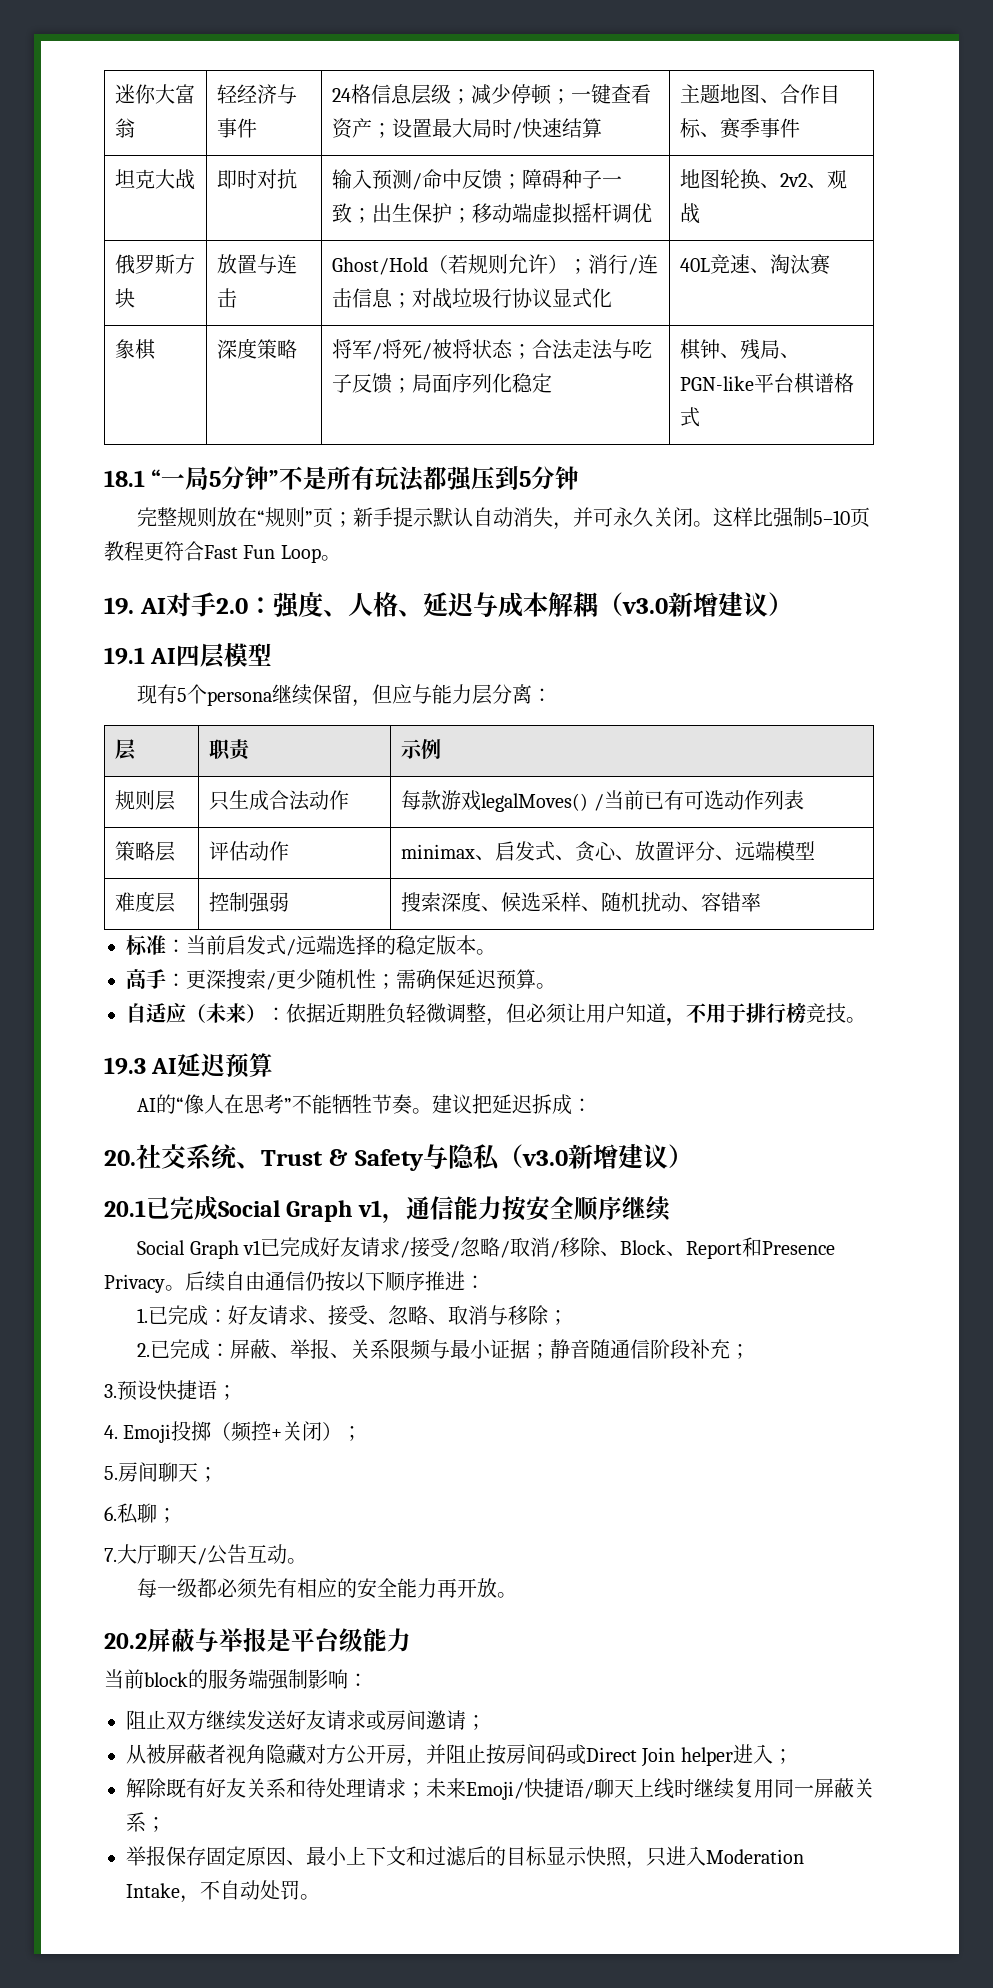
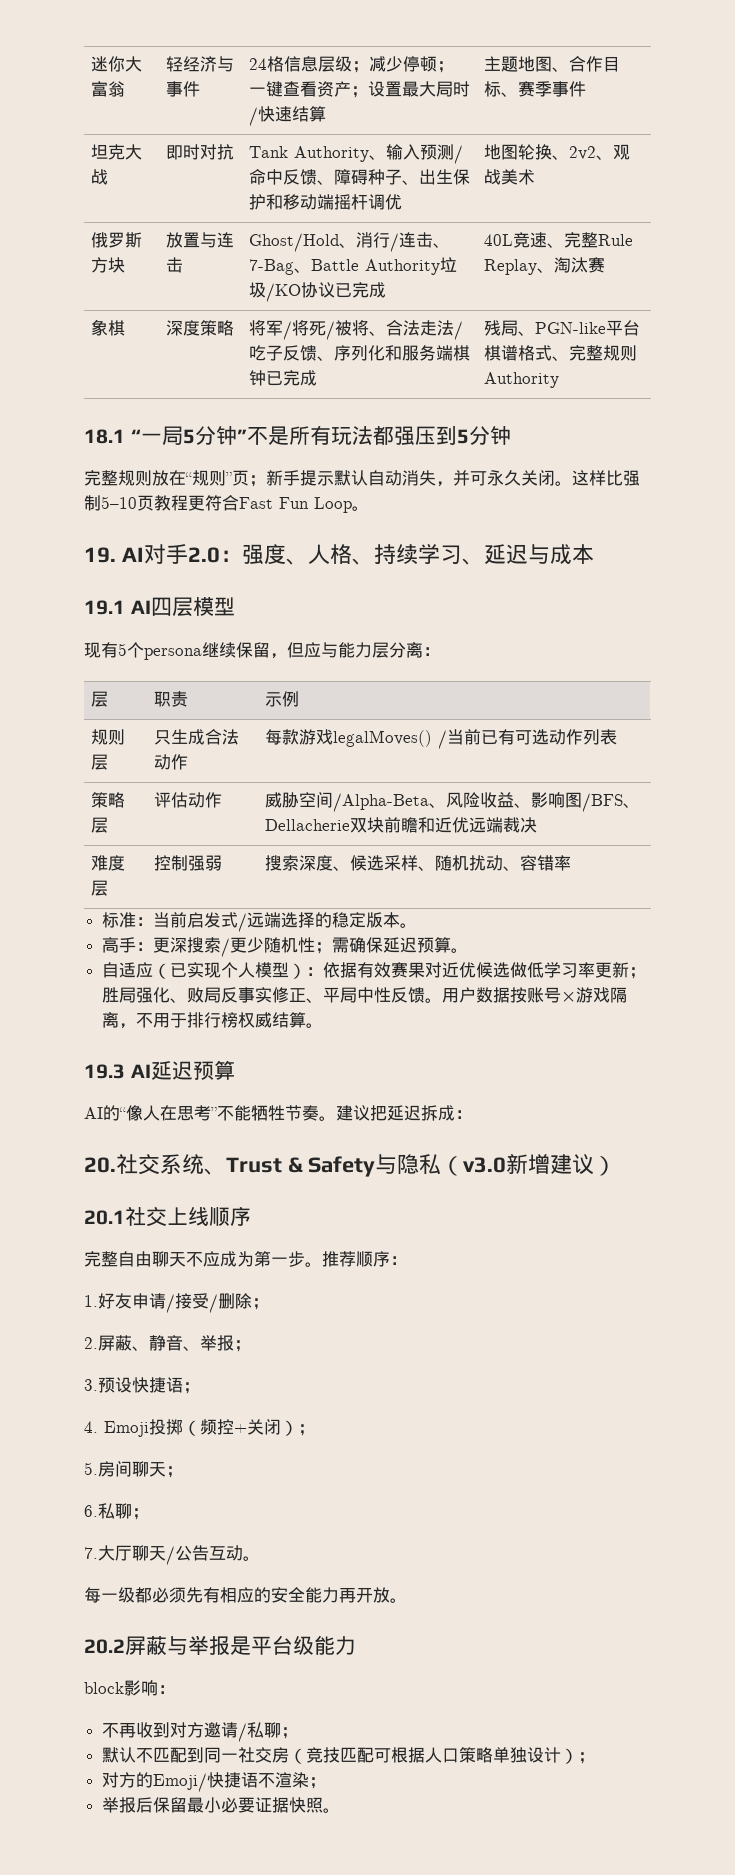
(298, 179) none -> [249,146,387,162] Tank Authority、
[502,174,523,189] ； -> [317,180,335,185] 、
[602,176,623,187] [332,203,373,223] 一致； -> [402,180,420,185] 、
[452,203,574,224] ；移动端虚拟 -> [266,194,335,210] 和移动端
(701, 213) none -> [501,169,536,185] 美术
[428,254,659,275] [332,288,613,309] （若规则允许）；消行/连击信息；对战垃圾行协议显式化 -> [339,232,451,252] [249,257,458,275] [249,282,387,302] 、消行/连击、7-Bag、Battle Authority垃圾/KO协议已完成
(771, 270) none -> [564,232,634,248] [484,259,555,275] 完整Rule Replay、
[472,339,533,359] 状态； -> [369,331,387,336] 、
[612,339,633,359] 与 -> [454,321,464,340] /
[392,373,553,393] [680,339,741,360] ；局面序列化稳定 | 棋钟、 -> [317,345,471,361] [249,370,318,386] 、序列化和服务端棋钟已完成 |
(701, 417) none -> [552,345,638,361] [484,372,560,388] 、完整规则Authority
(423, 613) none -> [373,544,484,565] 持续学习、
[547,592,793,617] 解耦（v3.0新增建议） -> (594, 554) none
[401,841,816,862] minimax、启发式、贪心、放置评分、远端模型 -> [265,792,641,812] [265,817,538,833] 威胁空间/Alpha-Beta、风险收益、影响图/BFS、Dellacherie双块前瞻和近优远端裁决
[206,1003,666,1026] 未来）：依据近期胜负轻微调整，但必须让用户知道 -> [170,962,647,979] [102,987,628,1003] [102,1012,120,1028] 已实现个人模型）：依据有效赛果对近优候选做低学习率更新；胜局强化、败局反事实修正、平局中性反馈。用户数据按账号×游戏隔离
[806,1003,846,1023] 竞技 -> [238,1012,307,1028] 权威结算
[146,1196,671,1223] [137,1237,836,1259] [104,1271,485,1293] [137,1305,569,1326] [137,1339,731,1360] 已完成Social Graph v1，通信能力按安全顺序继续 // Social Graph v1已完成好友请求/接受/忽略/取消/移除、Block、Report和Presence Privacy。后续自由通信仍按以下顺序推进： // 1.已完成：好友请求、接受、忽略、取消与移除； // 2.已完成：屏蔽、举报、关系限频与最小证据；静音随通信阶段补充 -> [125,1206,251,1227] [84,1251,407,1267] [84,1293,269,1313] [84,1335,234,1351] 社交上线顺序 // 完整自由聊天不应成为第一步。推荐顺序： // 1.好友申请/接受/删除； // 2.屏蔽、静音、举报
[104,1669,368,1690] [126,1710,486,1731] [126,1744,793,1767] [126,1778,874,1800] [126,1812,166,1832] [126,1846,804,1869] [126,1880,300,1903] 当前block的服务端强制影响： // 阻止双方继续发送好友请求或房间邀请； // 从被屏蔽者视角隐藏对方公开房，并阻止按房间码或Direct Join helper进入； // 解除既有好友关系和待处理请求；未来Emoji/快捷语/聊天上线时继续复用同一屏蔽关系； // 举报保存固定原因、最小上下文和过滤后的目标显示快照，只进入Moderation Intake，不自动处罚 -> [84,1680,175,1696] [102,1722,299,1742] [102,1747,596,1764] [102,1772,327,1792] [102,1797,324,1813] block影响： // 不再收到对方邀请/私聊； // 默认不匹配到同一社交房（竞技匹配可根据人口策略单独设计）； // 对方的Emoji/快捷语不渲染； // 举报后保留最小必要证据快照

